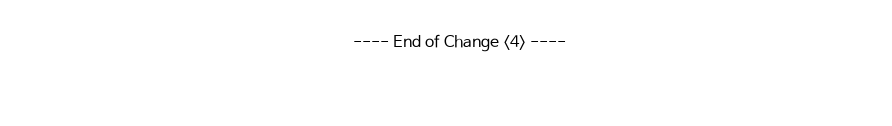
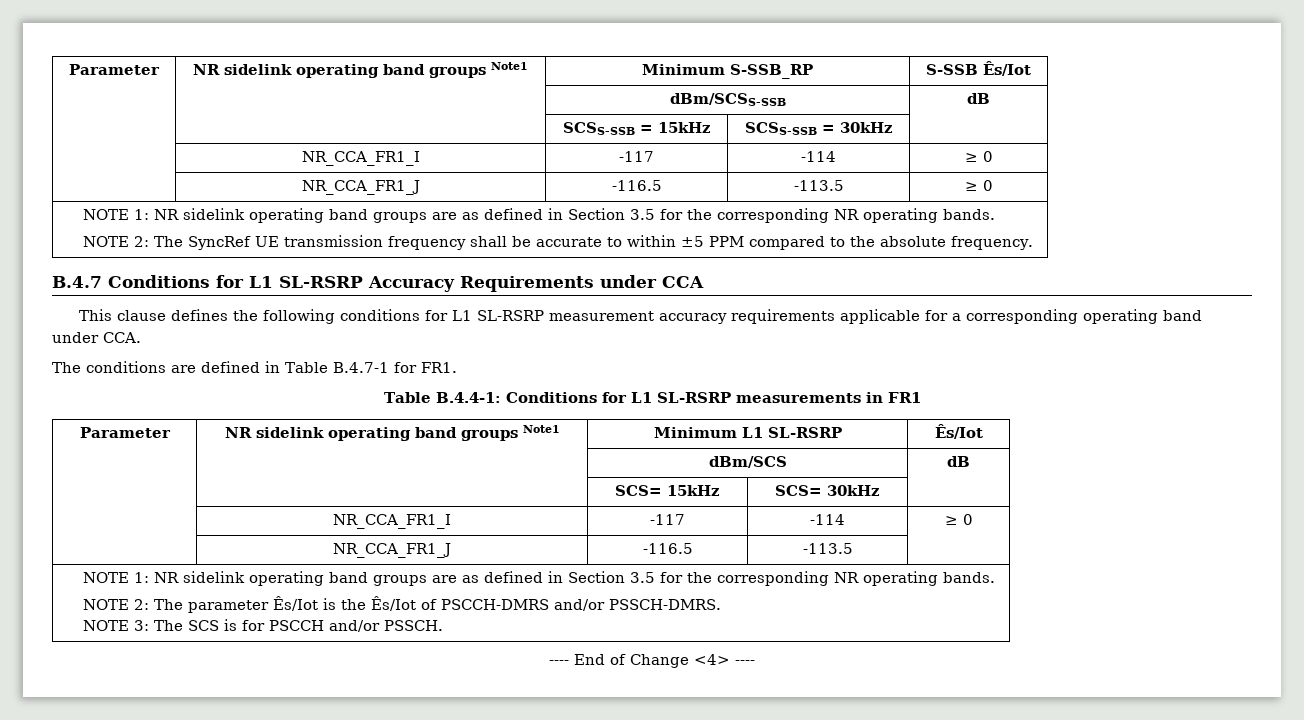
(353, 44) none -> [69,64,160,75] [193,62,528,78] [642,64,813,79] [926,61,1031,76] [669,93,786,106] [967,93,990,104] [562,122,711,135] [744,122,893,135] [301,151,420,166] [619,151,654,162] [801,151,836,162] [964,151,993,162] [301,180,420,195] [611,180,662,191] [793,180,844,191] [964,180,993,191] [83,208,996,223] [83,235,1034,250] [52,275,704,292] [79,309,1203,324] [52,332,141,343] [52,361,457,373] [383,392,921,403] [79,427,171,438] [224,425,560,441] [653,427,842,438] [934,424,983,439] [708,456,787,468] [947,456,970,467] [615,485,720,496] [775,485,880,496] [333,514,452,529] [650,514,685,525] [810,514,845,525] [944,514,973,525] [333,543,452,558] [642,543,693,554] [802,543,853,554] [83,571,996,586] [83,596,722,613] [83,619,444,632] Parameter | NR sidelink operating band groups Note1 | Minimum S-SSB_RP | S-SSB Ês/Iot // | | dBm/SCSS-SSB | dB // | | SCSS-SSB = 15kHz | SCSS-SSB = 30kHz | // | NR_CCA_FR1_I | -117 | -114 | ≥ 0 // | NR_CCA_FR1_J | -116.5 | -113.5 | ≥ 0 // NOTE 1: NR sidelink operating band groups are as defined in Section 3.5 for the corresponding NR operating bands. // NOTE 2: The SyncRef UE transmission frequency shall be accurate to within ±5 PPM compared to the absolute frequency. // B.4.7 Conditions for L1 SL-RSRP Accuracy Requirements under CCA // This clause defines the following conditions for L1 SL-RSRP measurement accuracy requirements applicable for a corresponding operating band under CCA. // The conditions are defined in Table B.4.7-1 for FR1. // Table B.4.4-1: Conditions for L1 SL-RSRP measurements in FR1 // Parameter | NR sidelink operating band groups Note1 | Minimum L1 SL-RSRP | Ês/Iot // | | dBm/SCS | dB // | | SCS= 15kHz | SCS= 30kHz | // | NR_CCA_FR1_I | -117 | -114 | ≥ 0 // | NR_CCA_FR1_J | -116.5 | -113.5 | // NOTE 1: NR sidelink operating band groups are as defined in Section 3.5 for the corresponding NR operating bands. // NOTE 2: The parameter Ês/Iot is the Ês/Iot of PSCCH-DMRS and/or PSSCH-DMRS. // NOTE 3: The SCS is for PSCCH and/or PSSCH. //

